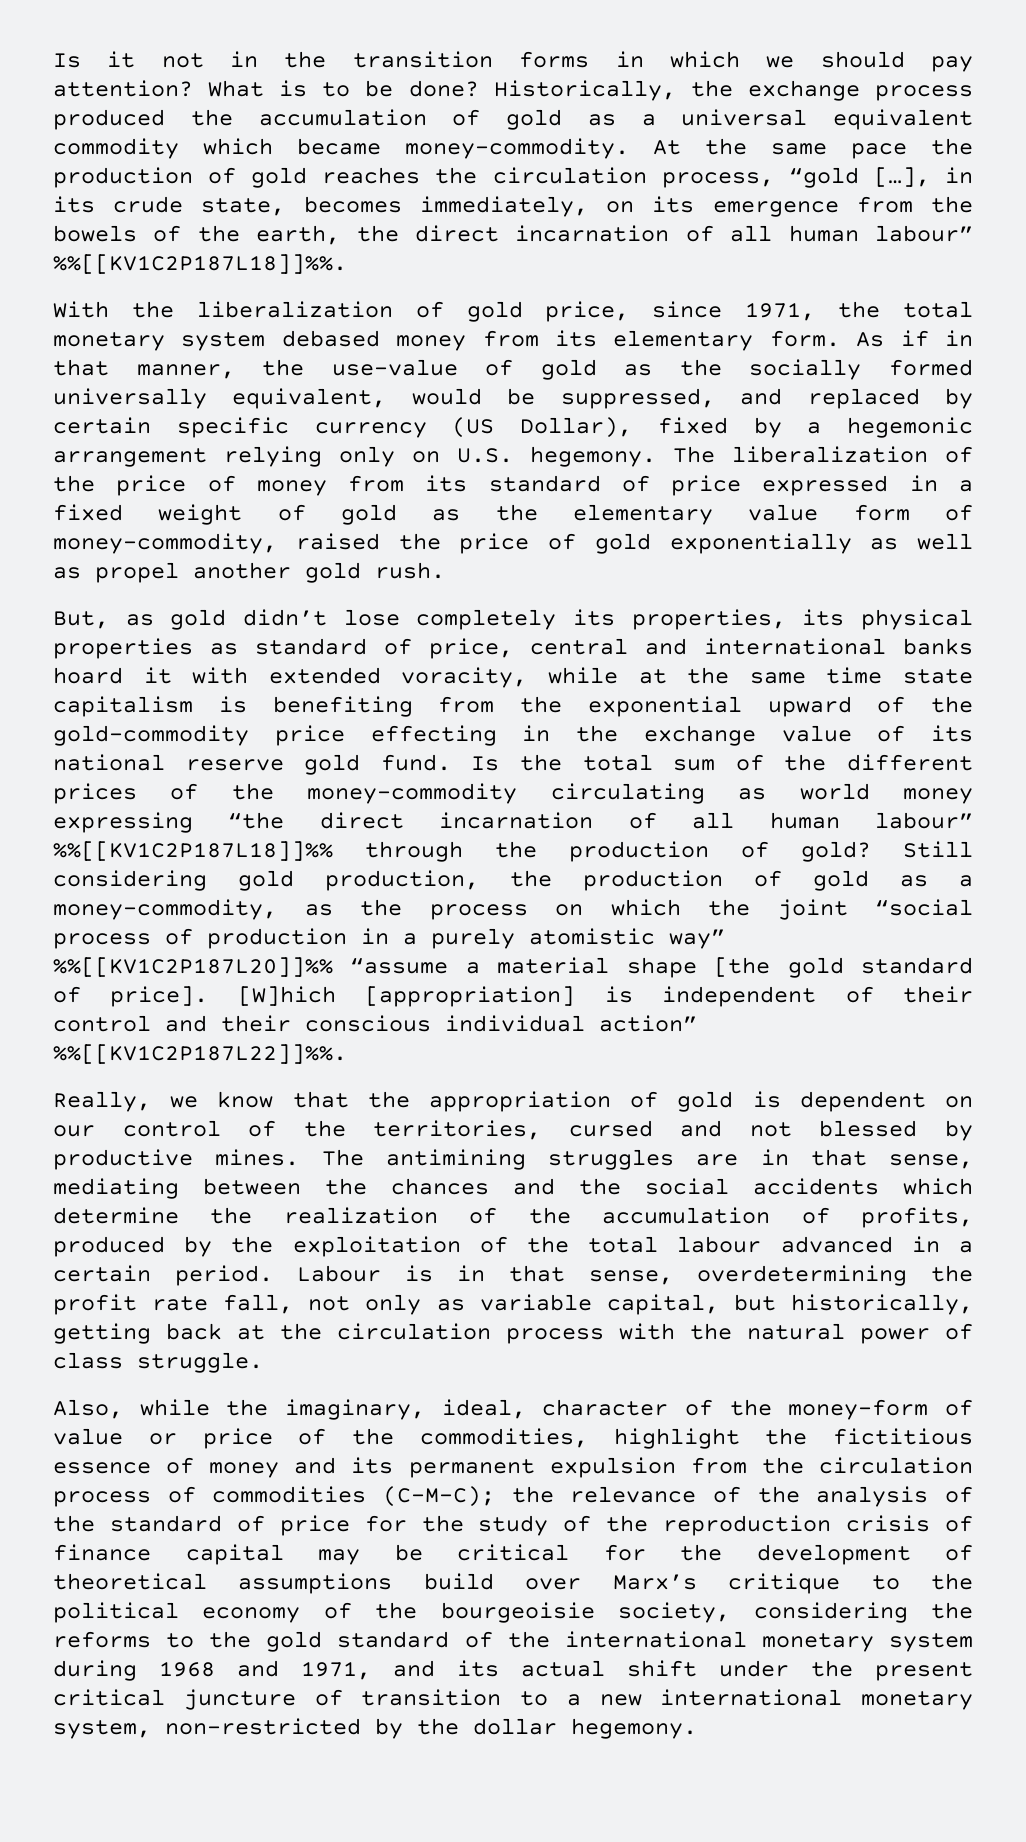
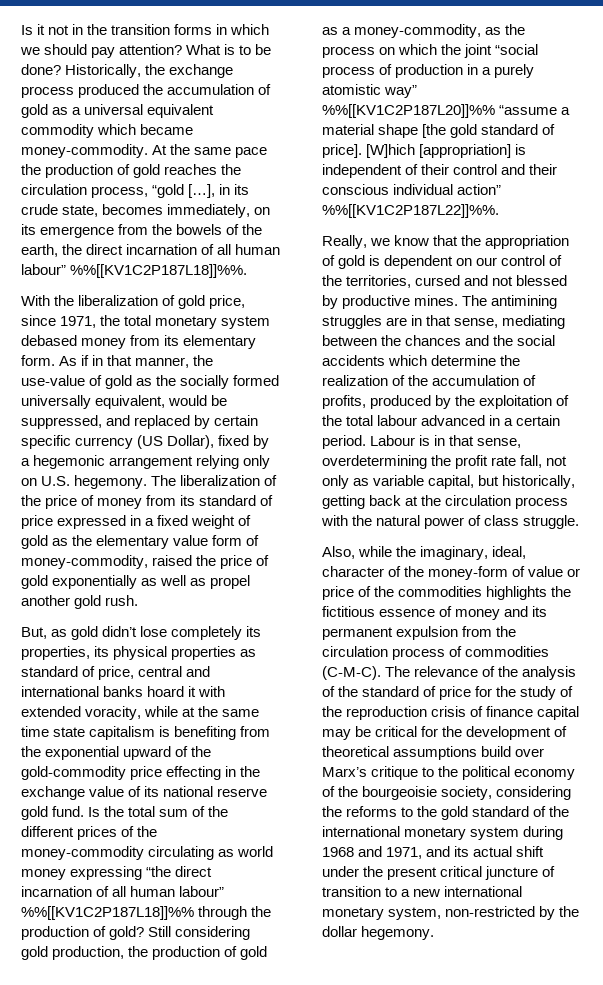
[419,1428,740,1449] commodities, highlight -> [398,586,548,600] commodities highlights
[383,1486,554,1507] (C-M-C); the -> [322,666,411,680] (C-M-C). The

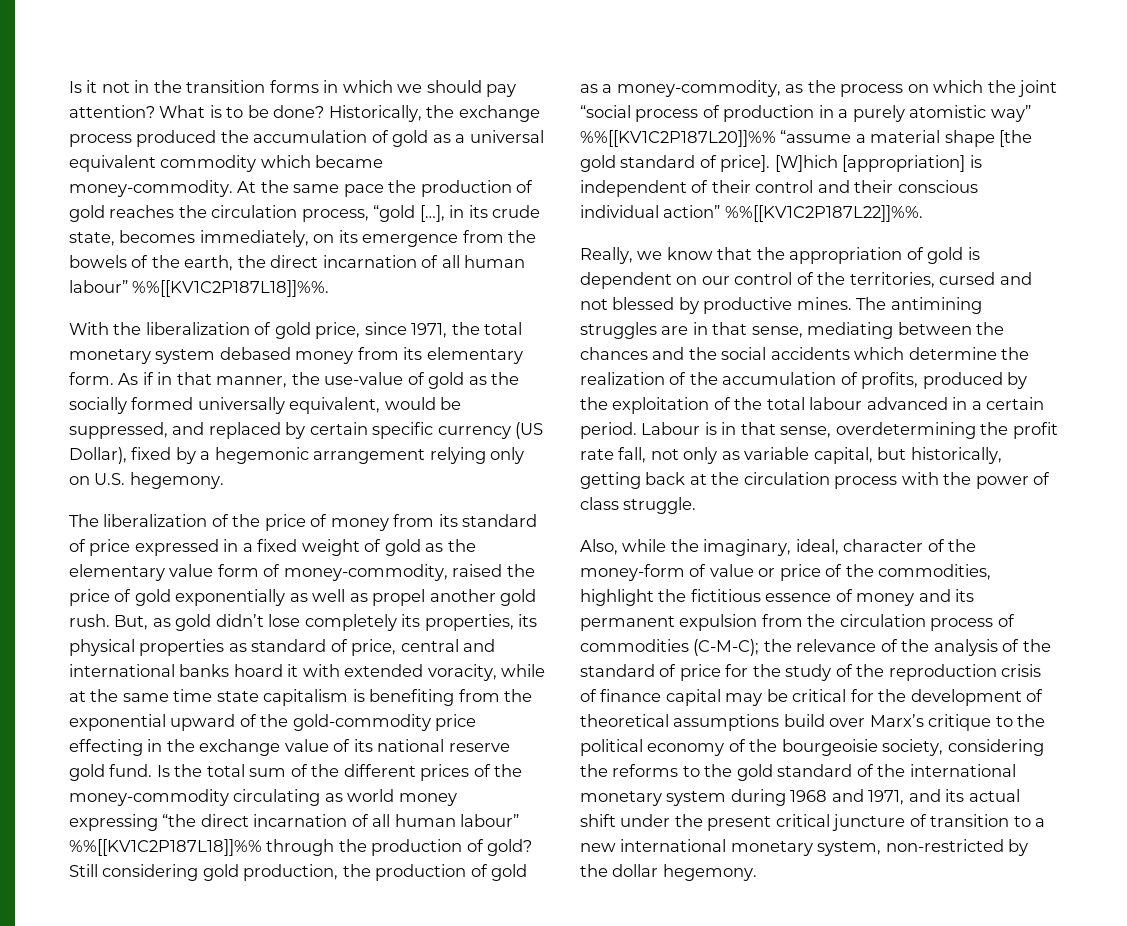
(148, 482) none -> (224, 480) //
(139, 600) // -> (110, 620) none
[376,515,421,526] natural -> (972, 478) none
[398,586,548,600] commodities highlights -> [878,564,992,580] [580,589,654,606] commodities, highlight
[322,666,411,680] (C-M-C). The -> [693,639,792,656] (C-M-C); the

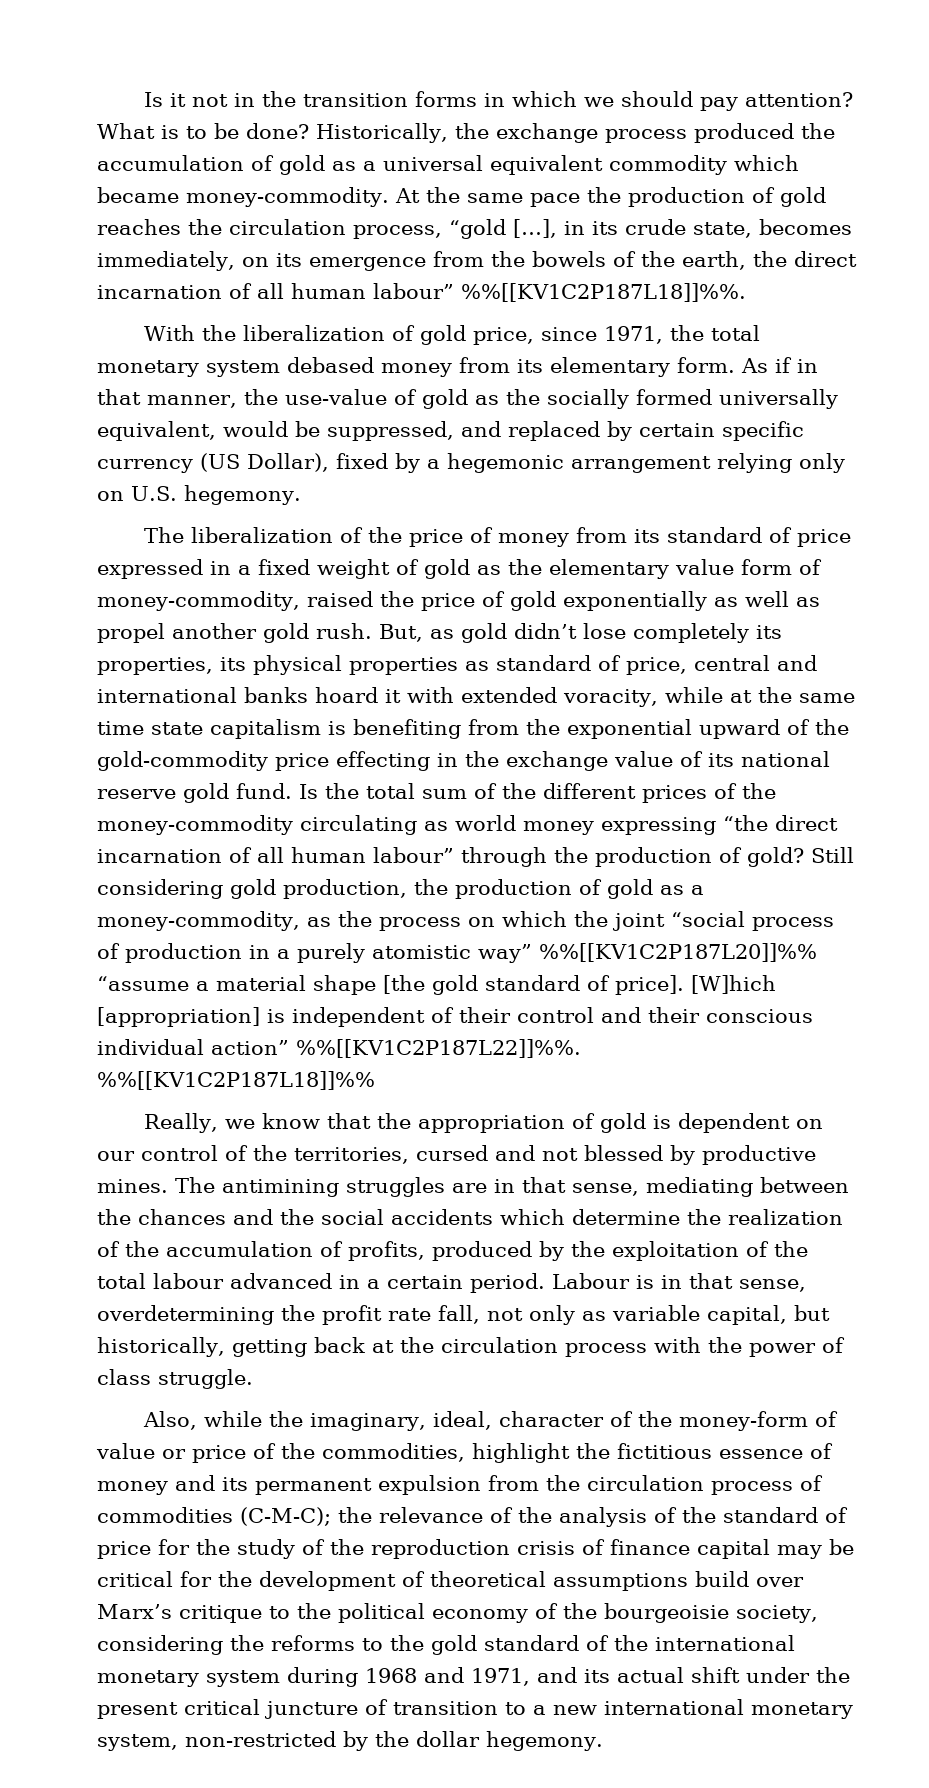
[69,839,262,856] %%[[KV1C2P187L18]]%% -> (454, 855) none
(923, 213) none -> [97,1071,375,1090] %%[[KV1C2P187L18]]%%

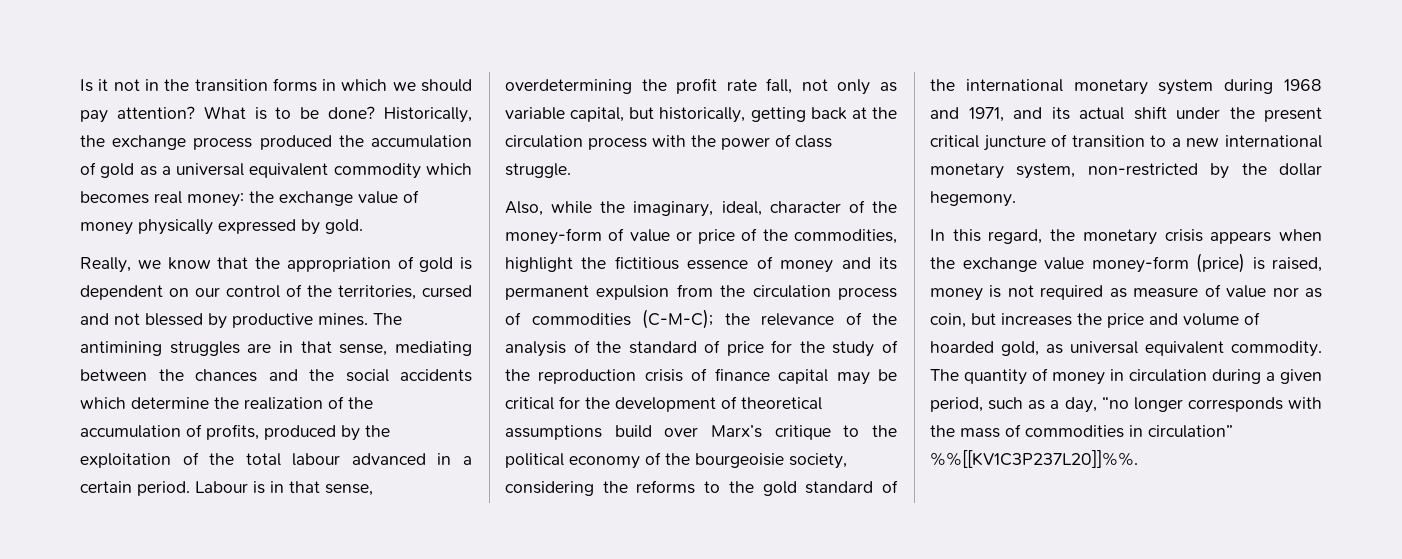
[97,187,826,207] [97,219,852,239] [97,251,857,271] [97,283,746,302] [144,325,761,345] [97,357,818,377] [97,389,838,409] [97,421,804,441] [97,453,845,473] [97,485,301,505] [144,527,852,547] [97,559,822,579] [97,591,820,611] [97,623,782,643] [97,655,817,675] [97,687,855,707] [97,719,849,739] [97,751,830,771] [97,783,776,803] [97,815,838,835] [97,847,854,867] [97,879,704,899] [97,911,834,931] [97,943,817,963] [97,975,776,995] [97,1007,813,1027] [97,1039,581,1058] [97,1071,375,1090] became money-commodity. At the same pace the production of gold reaches the circulation process, “gold […], in its crude state, becomes immediately, on its emergence from the bowels of the earth, the direct incarnation of all human labour” %%[[KV1C2P187L18]]%%. // With the liberalization of gold price, since 1971, the total monetary system debased money from its elementary form. As if in that manner, the use-value of gold as the socially formed universally equivalent, would be suppressed, and replaced by certain specific currency (US Dollar), fixed by a hegemonic arrangement relying only on U.S. hegemony. // The liberalization of the price of money from its standard of price expressed in a fixed weight of gold as the elementary value form of money-commodity, raised the price of gold exponentially as well as propel another gold rush. But, as gold didn’t lose completely its properties, its physical properties as standard of price, central and international banks hoard it with extended voracity, while at the same time state capitalism is benefiting from the exponential upward of the gold-commodity price effecting in the exchange value of its national reserve gold fund. Is the total sum of the different prices of the money-commodity circulating as world money expressing “the direct incarnation of all human labour” through the production of gold? Still considering gold production, the production of gold as a money-commodity, as the process on which the joint “social process of production in a purely atomistic way” %%[[KV1C2P187L20]]%% “assume a material shape [the gold standard of price]. [W]hich [appropriation] is independent of their control and their conscious individual action” %%[[KV1C2P187L22]]%%. %%[[KV1C2P187L18]]%% -> [80,190,419,207] [80,219,363,235] becomes real money: the exchange value of money physically expressed by gold.
(603, 1741) none -> [930,229,1322,245] [930,253,1322,273] [930,284,1322,301] [930,312,1260,328] [930,341,1322,357] [930,368,1322,385] [930,396,1322,413] [930,424,1233,438] [930,450,1138,468] // In this regard, the monetary crisis appears when the exchange value money-form (price) is raised, money is not required as measure of value nor as coin, but increases the price and volume of hoarded gold, as universal equivalent commodity. The quantity of money in circulation during a given period, such as a day, “no longer corresponds with the mass of commodities in circulation” %%[[KV1C3P237L20]]%%.

